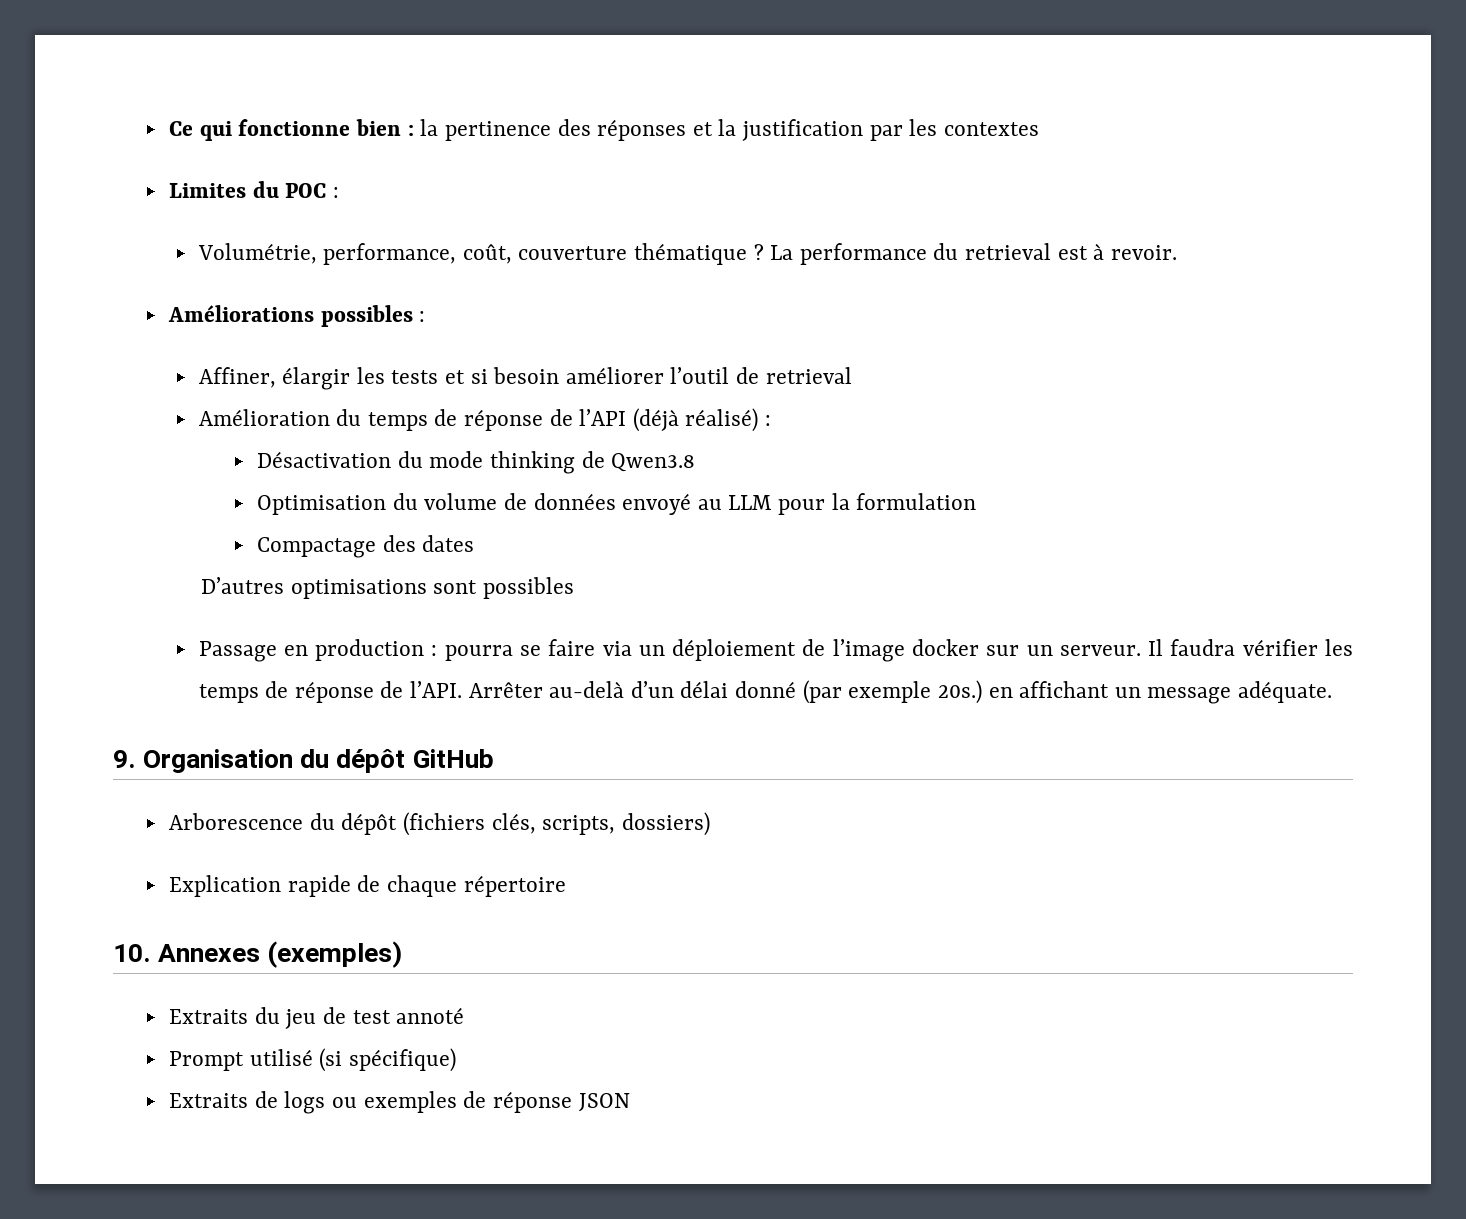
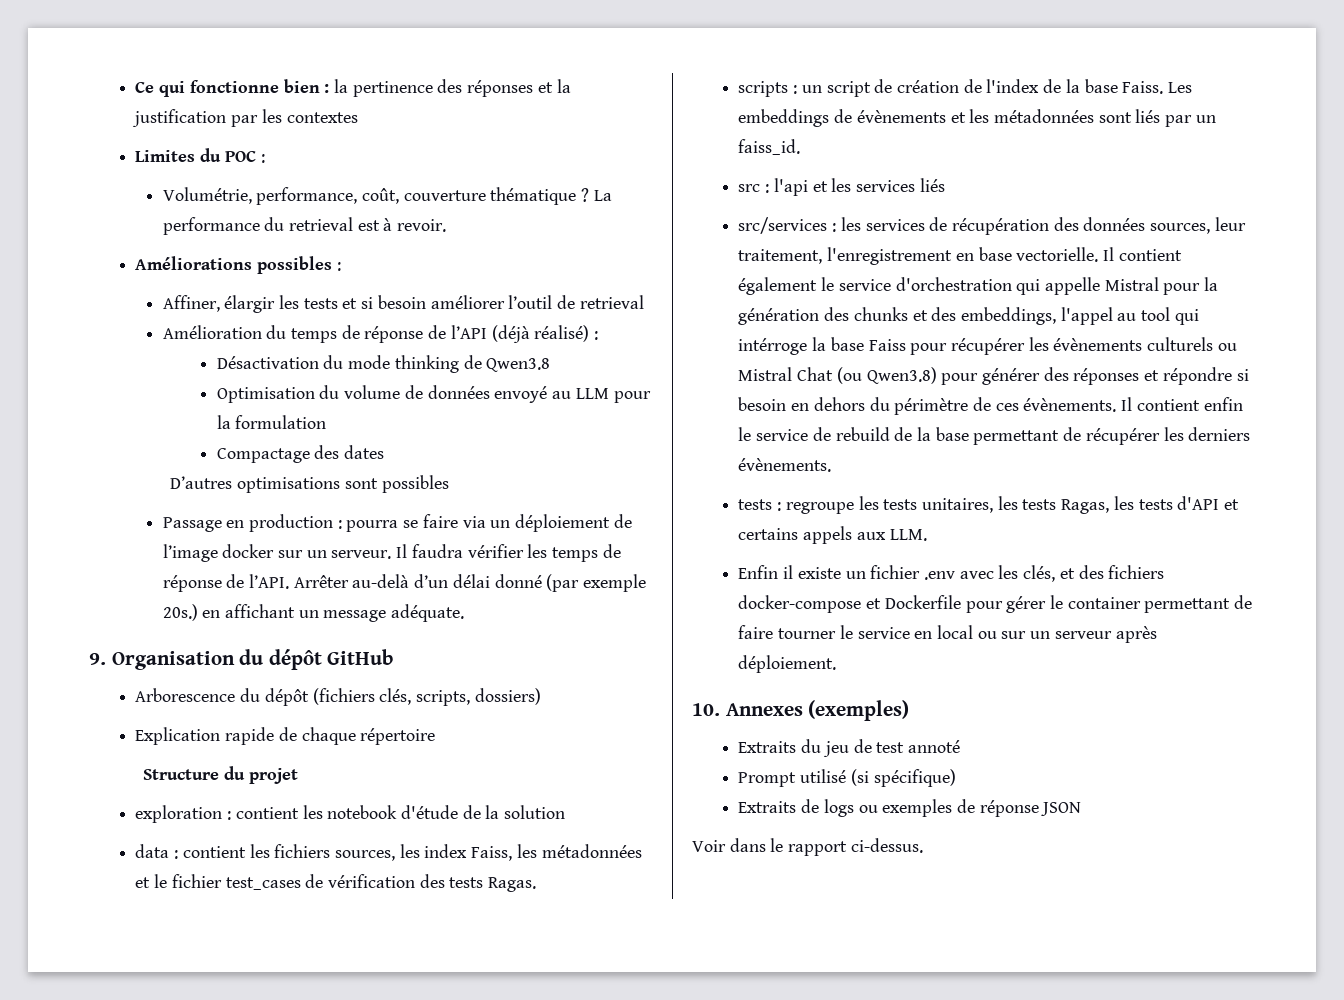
(566, 886) none -> [143,766,298,784] [135,805,566,823] [135,844,642,861] [135,874,537,892] [738,79,1193,97] [738,109,1216,127] [738,139,801,155] [738,178,945,196] [738,217,1246,235] [738,247,1182,265] [738,277,1219,295] [738,307,1199,325] [738,337,1237,355] [738,367,1249,385] [738,397,1243,415] [738,427,1251,445] [738,458,832,472] [738,496,1240,514] [738,526,927,544] [738,565,1165,582] [738,595,1253,613] [738,625,1157,643] [738,655,837,673] // Structure du projet // exploration : contient les notebook d'étude de la solution // data : contient les fichiers sources, les index Faiss, les métadonnées et le fichier test_cases de vérification des tests Ragas. // scripts : un script de création de l'index de la base Faiss. Les embeddings de évènements et les métadonnées sont liés par un faiss_id. // src : l'api et les services liés // src/services : les services de récupération des données sources, leur traitement, l'enregistrement en base vectorielle. Il contient également le service d'orchestration qui appelle Mistral pour la génération des chunks et des embeddings, l'appel au tool qui intérroge la base Faiss pour récupérer les évènements culturels ou Mistral Chat (ou Qwen3.8) pour générer des réponses et répondre si besoin en dehors du périmètre de ces évènements. Il contient enfin le service de rebuild de la base permettant de récupérer les derniers évènements. // tests : regroupe les tests unitaires, les tests Ragas, les tests d'API et certains appels aux LLM. // Enfin il existe un fichier .env avec les clés, et des fichiers docker-compose et Dockerfile pour gérer le container permettant de faire tourner le service en local ou sur un serveur après déploiement.
(630, 1102) none -> [692,838,923,856] // Voir dans le rapport ci-dessus.

